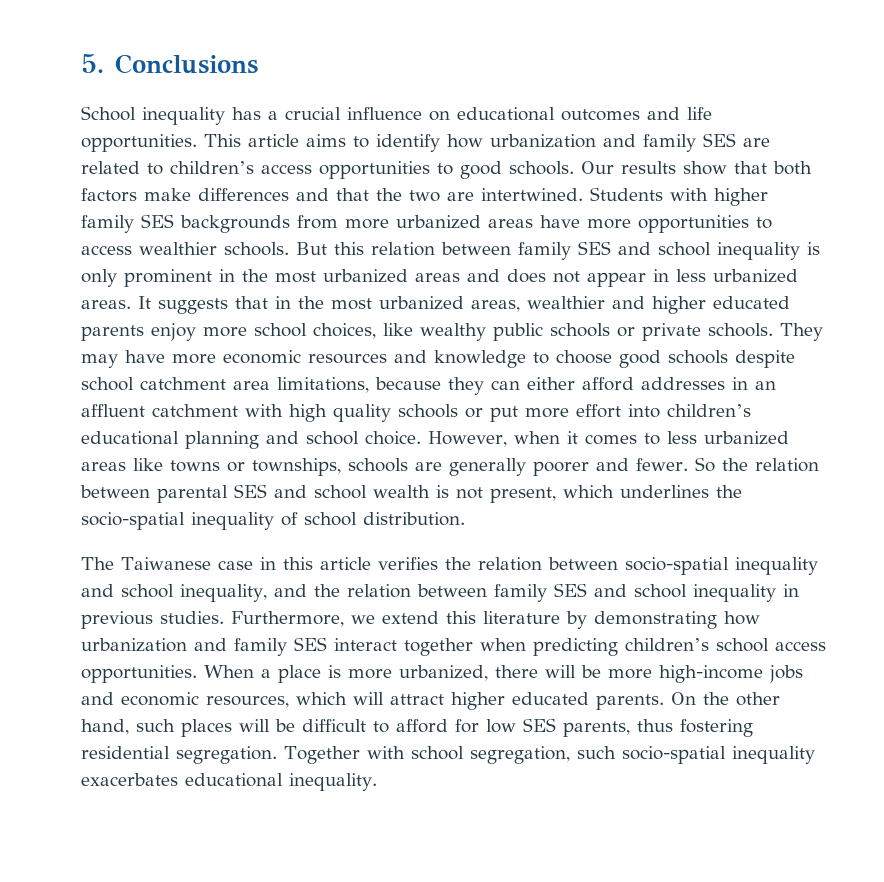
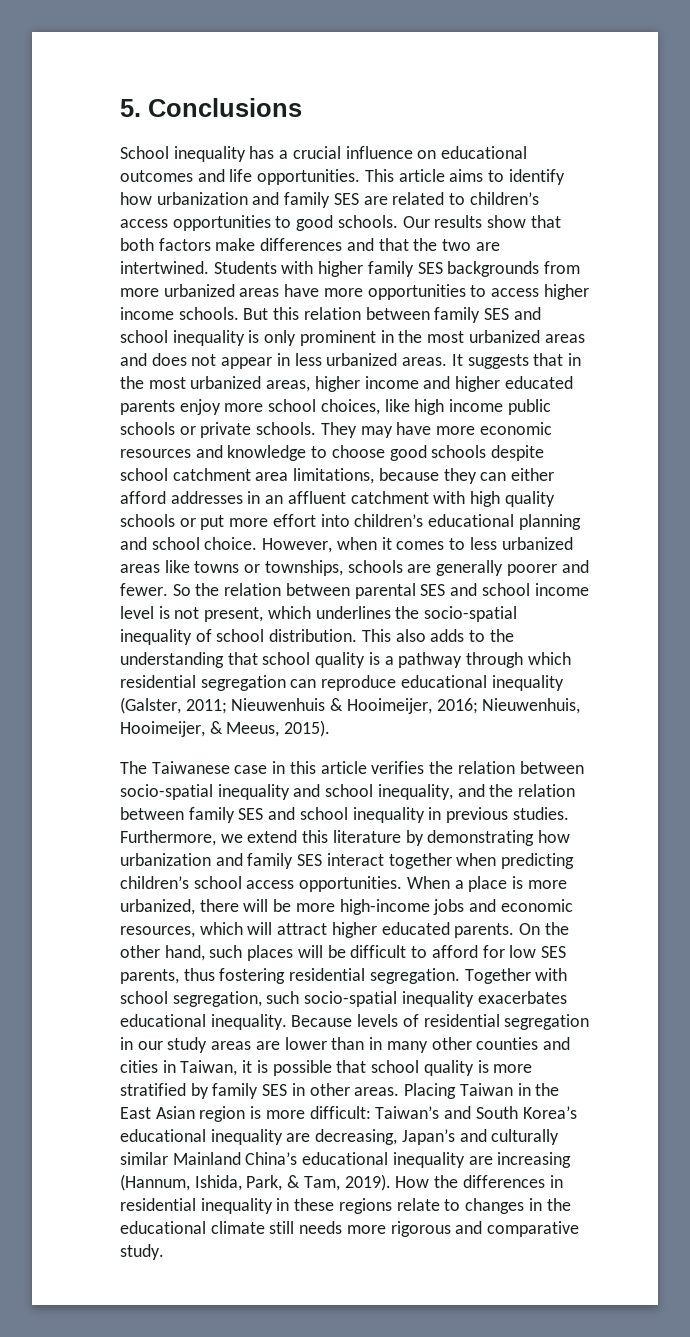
[139,242,217,255] wealthier -> [543,284,589,300] [120,307,174,320] higher income
[527,296,605,309] wealthier -> [314,376,419,392] higher income
[420,323,486,341] wealthy -> [414,399,504,415] high income
[373,485,430,498] wealth -> [534,583,589,596] [120,606,154,619] income level
(465, 519) none -> [361,629,514,642] [120,652,571,668] [120,675,564,691] [120,697,581,714] [120,720,331,737] This also adds to the understanding that school quality is a pathway through which residential segregation can reproduce educational inequality (Galster, 2011; Nieuwenhuis & Hooimeijer, 2016; Nieuwenhuis, Hooimeijer, & Meeus, 2015).
(377, 782) none -> [291,1014,590,1030] [120,1037,570,1053] [120,1060,533,1076] [120,1083,560,1099] [120,1106,577,1122] [120,1129,560,1145] [120,1152,572,1168] [120,1174,563,1191] [120,1198,571,1214] [120,1221,580,1237] [120,1244,164,1260] Because levels of residential segregation in our study areas are lower than in many other counties and cities in Taiwan, it is possible that school quality is more stratified by family SES in other areas. Placing Taiwan in the East Asian region is more difficult: Taiwan’s and South Korea’s educational inequality are decreasing, Japan’s and culturally similar Mainland China’s educational inequality are increasing (Hannum, Ishida, Park, & Tam, 2019). How the differences in residential inequality in these regions relate to changes in the educational climate still needs more rigorous and comparative study.

